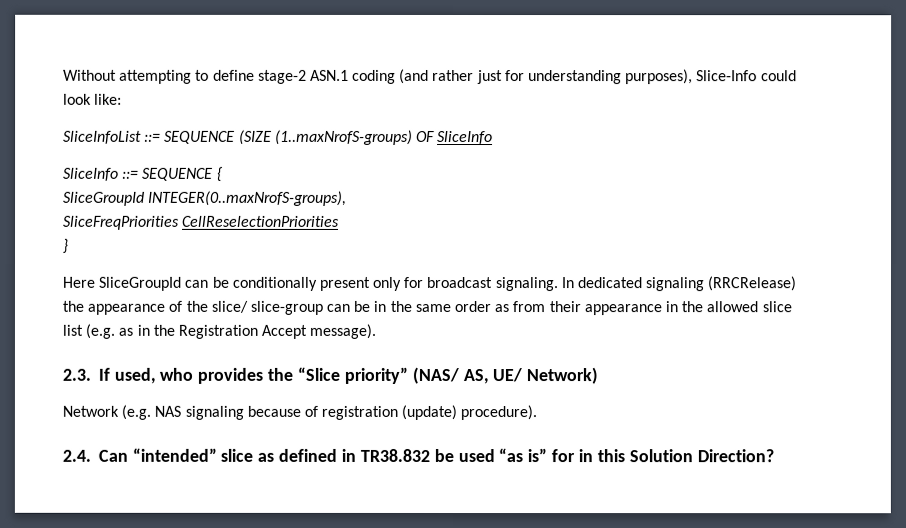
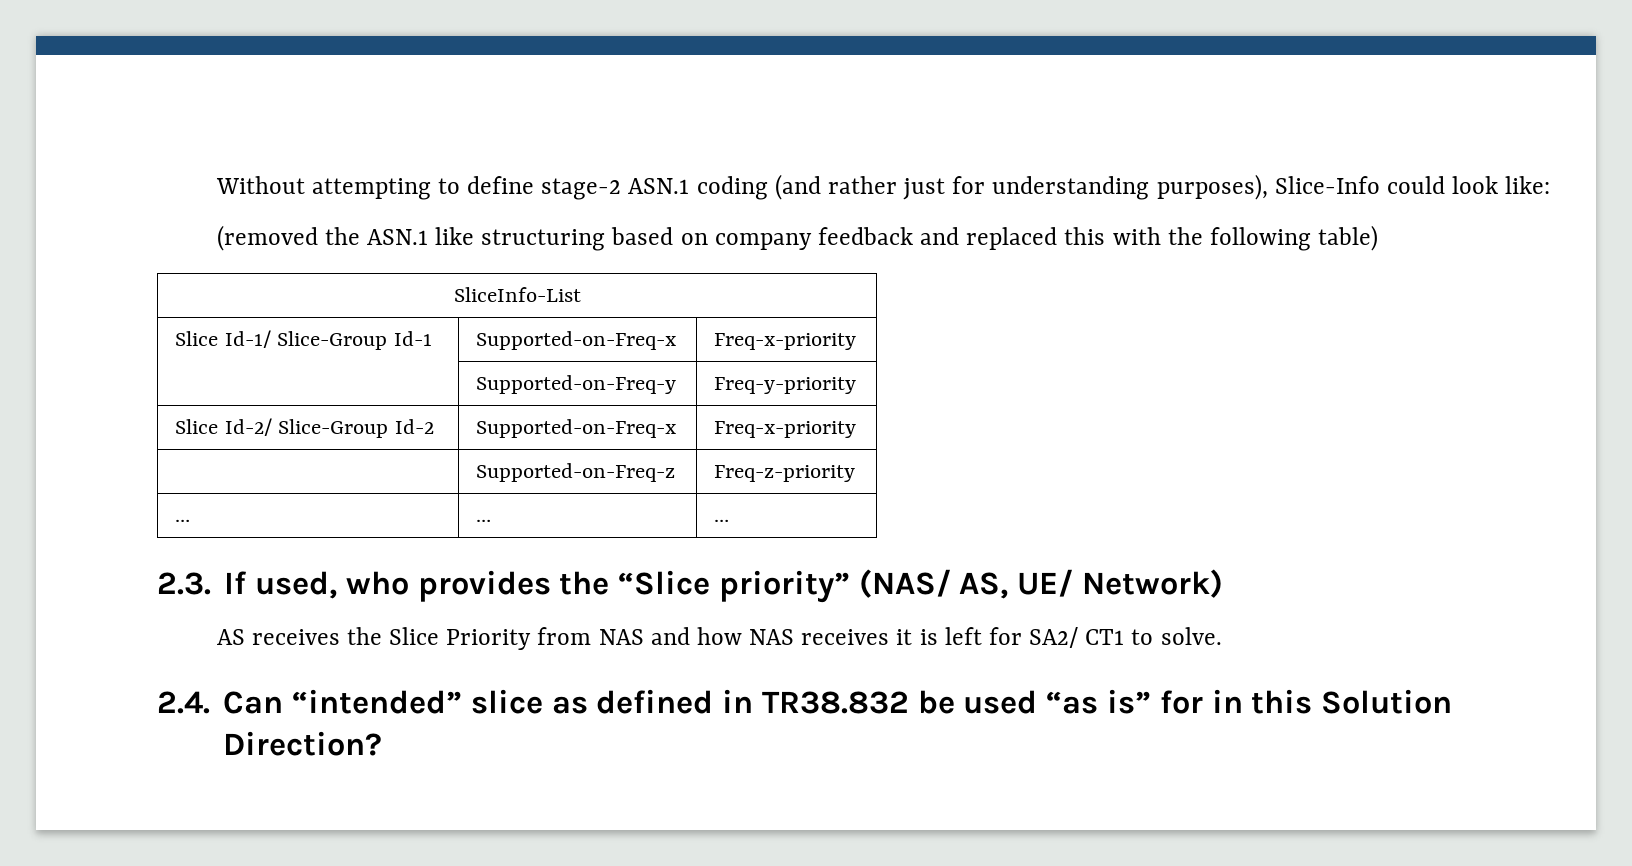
[63,129,494,145] [63,166,223,182] [63,190,348,206] [63,215,341,230] [63,238,69,254] [62,276,797,292] [62,300,792,316] [62,323,377,339] SliceInfoList ::= SEQUENCE (SIZE (1..maxNrofS-groups) OF SliceInfo // SliceInfo ::= SEQUENCE { // SliceGroupId INTEGER(0..maxNrofS-groups), // SliceFreqPriorities CellReselectionPriorities // } // Here SliceGroupId can be conditionally present only for broadcast signaling. In dedicated signaling (RRCRelease) the appearance of the slice/ slice-group can be in the same order as from their appearance in the allowed slice list (e.g. as in the Registration Accept message). -> [216,225,1379,251] [453,287,581,302] [175,330,432,350] [476,331,677,350] [714,333,857,350] [476,375,677,394] [714,377,857,394] [175,418,434,438] [476,419,677,438] [714,421,857,438] [476,463,676,482] [714,465,856,482] [175,519,191,522] [476,519,492,522] [714,519,730,522] (removed the ASN.1 like structuring based on company feedback and replaced this with the following table) // SliceInfo-List // Slice Id-1/ Slice-Group Id-1 | Supported-on-Freq-x | Freq-x-priority // | Supported-on-Freq-y | Freq-y-priority // Slice Id-2/ Slice-Group Id-2 | Supported-on-Freq-x | Freq-x-priority // | Supported-on-Freq-z | Freq-z-priority // … | … | …
[62,404,538,421] Network (e.g. NAS signaling because of registration (update) procedure). -> [216,627,1222,650] AS receives the Slice Priority from NAS and how NAS receives it is left for SA2/ CT1 to solve.

